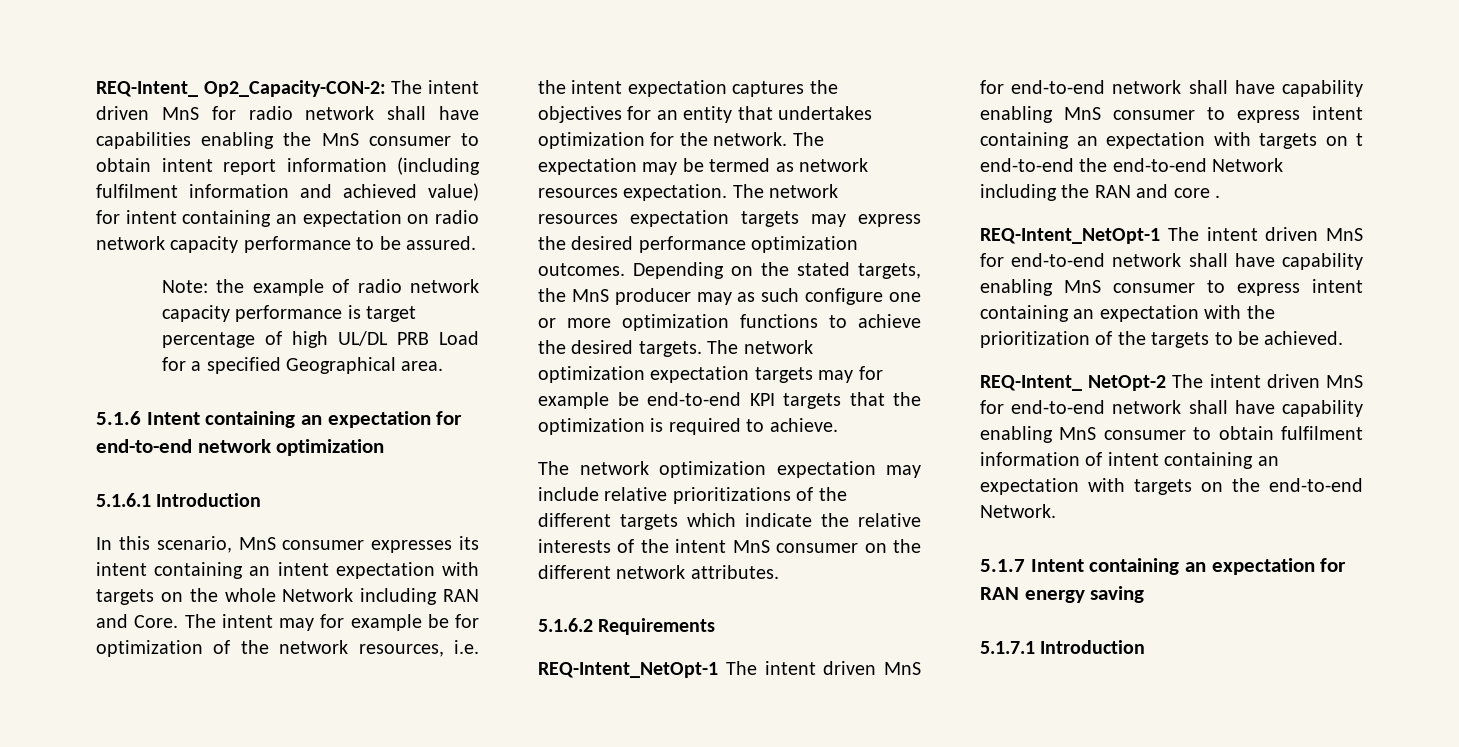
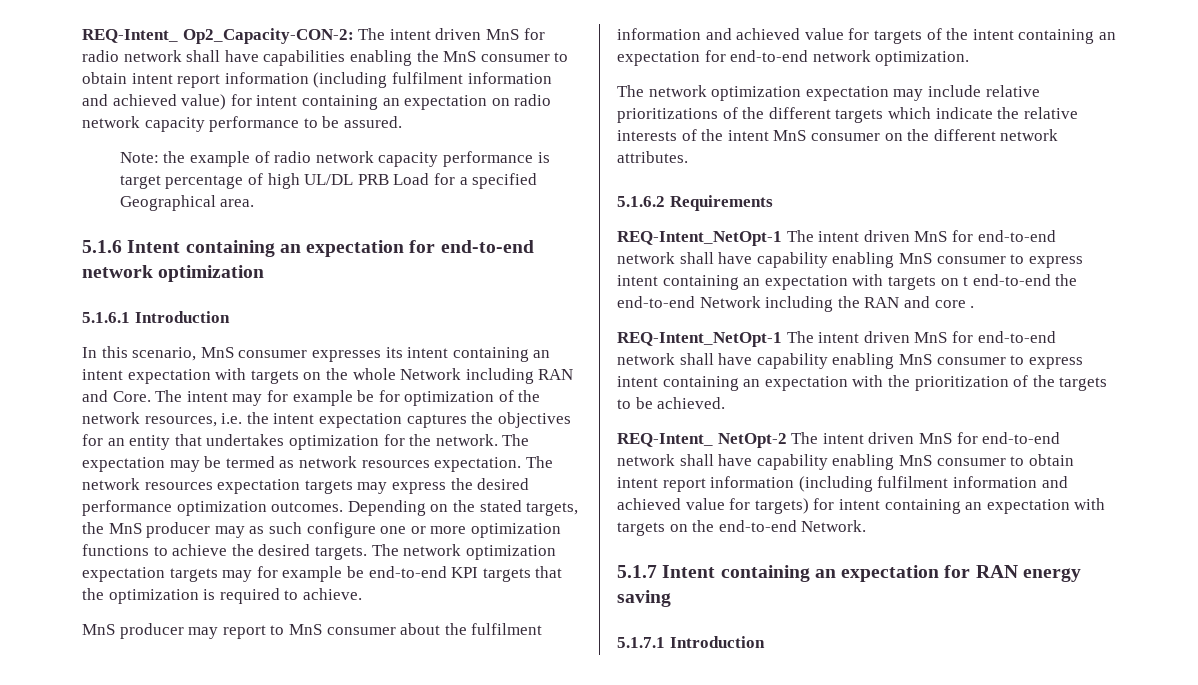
(838, 425) none -> [82,623,543,639] [617,28,1116,44] [617,50,970,66] // MnS producer may report to MnS consumer about the fulfilment information and achieved value for targets of the intent containing an expectation for end-to-end network optimization.
[1281,426,1363,440] [980,452,1103,466] fulfilment information of -> [617,476,1068,492] [617,498,835,514] intent report information (including fulfilment information and achieved value for targets) for

